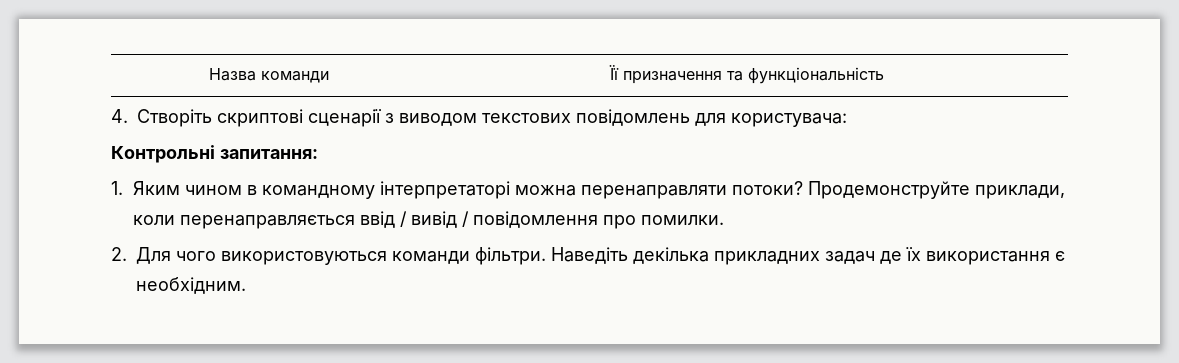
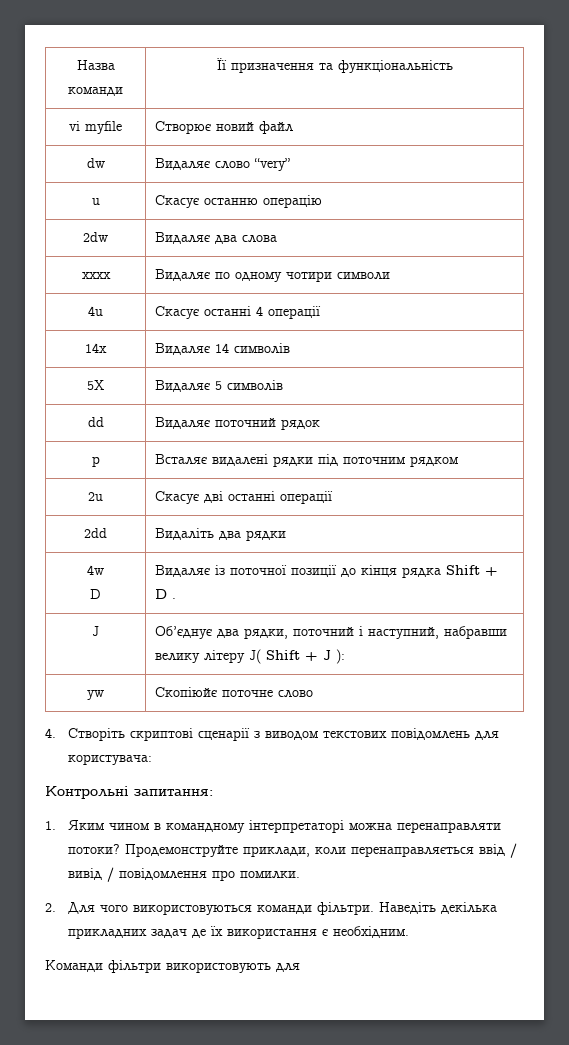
(884, 75) none -> [69,121,122,134] [155,121,295,134] [86,158,105,168] [155,158,291,171] [91,198,100,205] [155,195,323,208] [83,232,108,242] [155,232,278,244] [81,272,111,279] [155,269,391,282] [88,306,103,316] [155,306,322,319] [85,343,107,353] [155,343,291,355] [87,380,104,390] [155,380,284,392] [87,417,104,427] [155,417,321,430] [91,456,100,467] [155,454,459,467] [88,492,103,501] [155,491,334,504] [84,528,107,538] [155,528,287,541] [87,565,104,575] [90,589,101,599] [155,565,499,578] [155,589,177,599] [92,626,99,636] [155,626,508,639] [155,649,346,664] [87,690,104,700] [155,687,314,698] // vi myfile | Створює новий файл // dw | Видаляє слово “very” // u | Скасує останню операцію // 2dw | Видаляє два слова // хххх | Видаляє по одному чотири символи // 4u | Скасує останні 4 операції // 14x | Видаляє 14 символів // 5X | Видаляє 5 символів // dd | Видаляє поточний рядок // p | Всталяє видалені рядки під поточним рядком // 2u | Скасує дві останні операції // 2dd | Видаліть два рядки // 4w // D | Видаляє із поточної позиції до кінця рядка Shift + D . // J | Об’єднує два рядки, поточний і наступний, набравши велику літеру J( Shift + J ): // yw | Скопіюйє поточне слово
(246, 285) none -> [45,960,300,973] // Команди фільтри використовують для

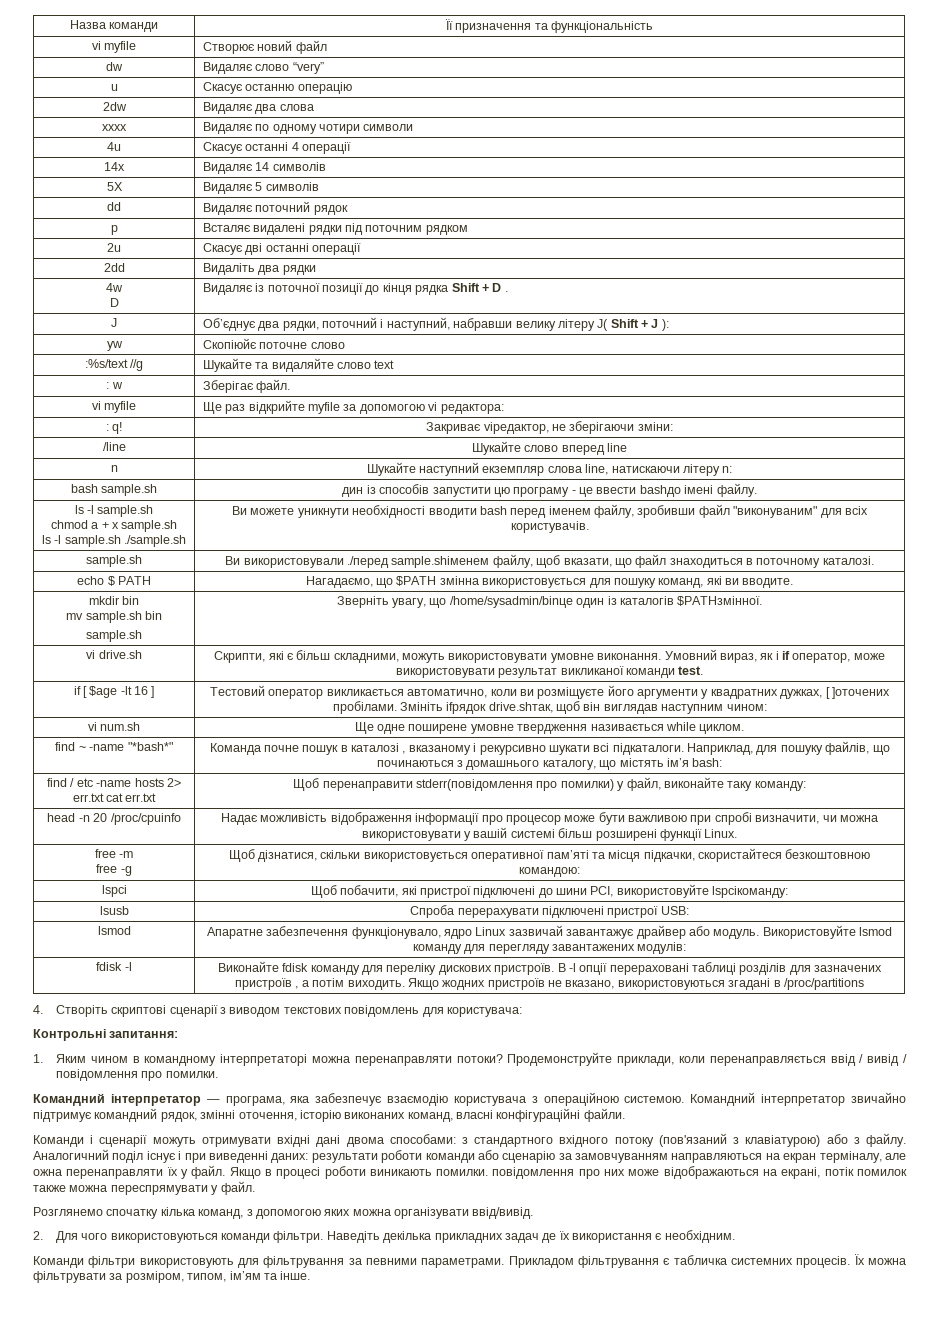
(314, 694) none -> [84,359,144,371] [202,358,395,372] [106,382,123,389] [202,379,291,393] [91,401,137,413] [202,400,504,414] [105,422,123,434] [426,421,673,434] [102,442,126,451] [471,441,628,455] [110,465,118,472] [366,462,733,476] [70,484,158,496] [342,483,757,497] [74,505,154,517] [50,520,178,532] [41,535,187,547] [232,504,868,518] [510,521,589,533] [86,555,142,567] [225,554,874,568] [77,576,151,586] [305,576,794,588] [88,596,140,605] [66,611,162,623] [86,630,142,642] [336,596,763,608] [86,650,142,659] [214,649,885,663] [395,666,704,678] [73,686,155,698] [210,685,890,699] [332,701,767,714] [87,722,141,731] [354,722,745,734] [55,742,173,751] [209,741,890,755] [376,758,723,770] [47,778,181,787] [72,793,157,802] [293,777,806,791] [47,813,181,825] [221,812,878,825] [361,827,738,841] [94,849,134,858] [96,864,132,876] [228,848,871,862] [519,867,580,877] [101,885,127,897] [310,884,789,898] [99,906,129,915] [410,905,689,918] [97,926,131,935] [206,925,893,939] [412,942,687,954] [96,962,132,971] [217,961,883,975] [235,978,864,990] // :%s/text //g | Шукайте та видаляйте слово text // : w | Зберігає файл. // vi myfile | Ще раз відкрийте myfile за допомогою vi редактора: // : q! | Закриває viредактор, не зберігаючи зміни: // /line | Шукайте слово вперед line // n | Шукайте наступний екземпляр слова line, натискаючи літеру n: // bash sample.sh | дин із способів запустити цю програму - це ввести bashдо імені файлу. // ls -l sample.sh // chmod a + x sample.sh // ls -l sample.sh ./sample.sh | Ви можете уникнути необхідності вводити bash перед іменем файлу, зробивши файл "виконуваним" для всіх користувачів. // sample.sh | Ви використовували ./перед sample.shіменем файлу, щоб вказати, що файл знаходиться в поточному каталозі. // echo $ PATH | Нагадаємо, що $PATH змінна використовується для пошуку команд, які ви вводите. // mkdir bin // mv sample.sh bin // sample.sh | Зверніть увагу, що /home/sysadmin/binце один із каталогів $PATHзмінної. // vi drive.sh | Скрипти, які є більш складними, можуть використовувати умовне виконання. Умовний вираз, як і if оператор, може використовувати результат викликаної команди test. // if [ $age -lt 16 ] | Тестовий оператор викликається автоматично, коли ви розміщуєте його аргументи у квадратних дужках, [ ]оточених пробілами. Змініть ifрядок drive.shтак, щоб він виглядав наступним чином: // vi num.sh | Ще одне поширене умовне твердження називається while циклом. // find ~ -name "*bash*" | Команда почне пошук в каталозі , вказаному і рекурсивно шукати всі підкаталоги. Наприклад, для пошуку файлів, що починаються з домашнього каталогу, що містять ім’я bash: // find / etc -name hosts 2> err.txt cat err.txt | Щоб перенаправити stderr(повідомлення про помилки) у файл, виконайте таку команду: // head -n 20 /proc/cpuinfo | Надає можливість відображення інформації про процесор може бути важливою при спробі визначити, чи можна використовувати у вашій системі більш розширені функції Linux. // free -m // free -g | Щоб дізнатися, скільки використовується оперативної пам’яті та місця підкачки, скористайтеся безкоштовною командою: // lspci | Щоб побачити, які пристрої підключені до шини PCI, використовуйте lspciкоманду: // lsusb | Спроба перерахувати підключені пристрої USB: // lsmod | Апаратне забезпечення функціонувало, ядро Linux зазвичай завантажує драйвер або модуль. Використовуйте lsmod команду для перегляду завантажених модулів: // fdisk -l | Виконайте fdisk команду для переліку дискових пристроїв. В -l опції перераховані таблиці розділів для зазначених пристроїв , а потім виходить. Якщо жодних пристроїв не вказано, використовуються згадані в /proc/partitions
(300, 875) none -> [33,1092,906,1106] [33,1108,625,1122] [33,1133,906,1147] [33,1149,907,1163] [33,1165,907,1179] [33,1181,255,1195] [33,1207,534,1219] // Командний інтерпретатор — програма, яка забезпечує взаємодію користувача з операційною системою. Командний інтерпретатор звичайно підтримує командний рядок, змінні оточення, історію виконаних команд, власні конфігураційні файли. // Команди і сценарії можуть отримувати вхідні дані двома способами: з стандартного вхідного потоку (пов'язаний з клавіатурою) або з файлу. Аналогичний поділ існує і при виведенні даних: результати роботи команди або сценарію за замовчуванням направляються на екран терміналу, але ожна перенаправляти їх у файл. Якщо в процесі роботи виникають помилки. повідомлення про них може відображаються на екрані, потік помилок также можна переспрямувати у файл. // Розглянемо спочатку кілька команд, з допомогою яких можна організувати ввід/вивід.
(300, 967) none -> [263,1254,907,1268] [33,1271,311,1283] фільтрування за певними параметрами. Прикладом фільтрування є табличка системних процесів. Їх можна фільтрувати за розміром, типом, ім’ям та інше.

